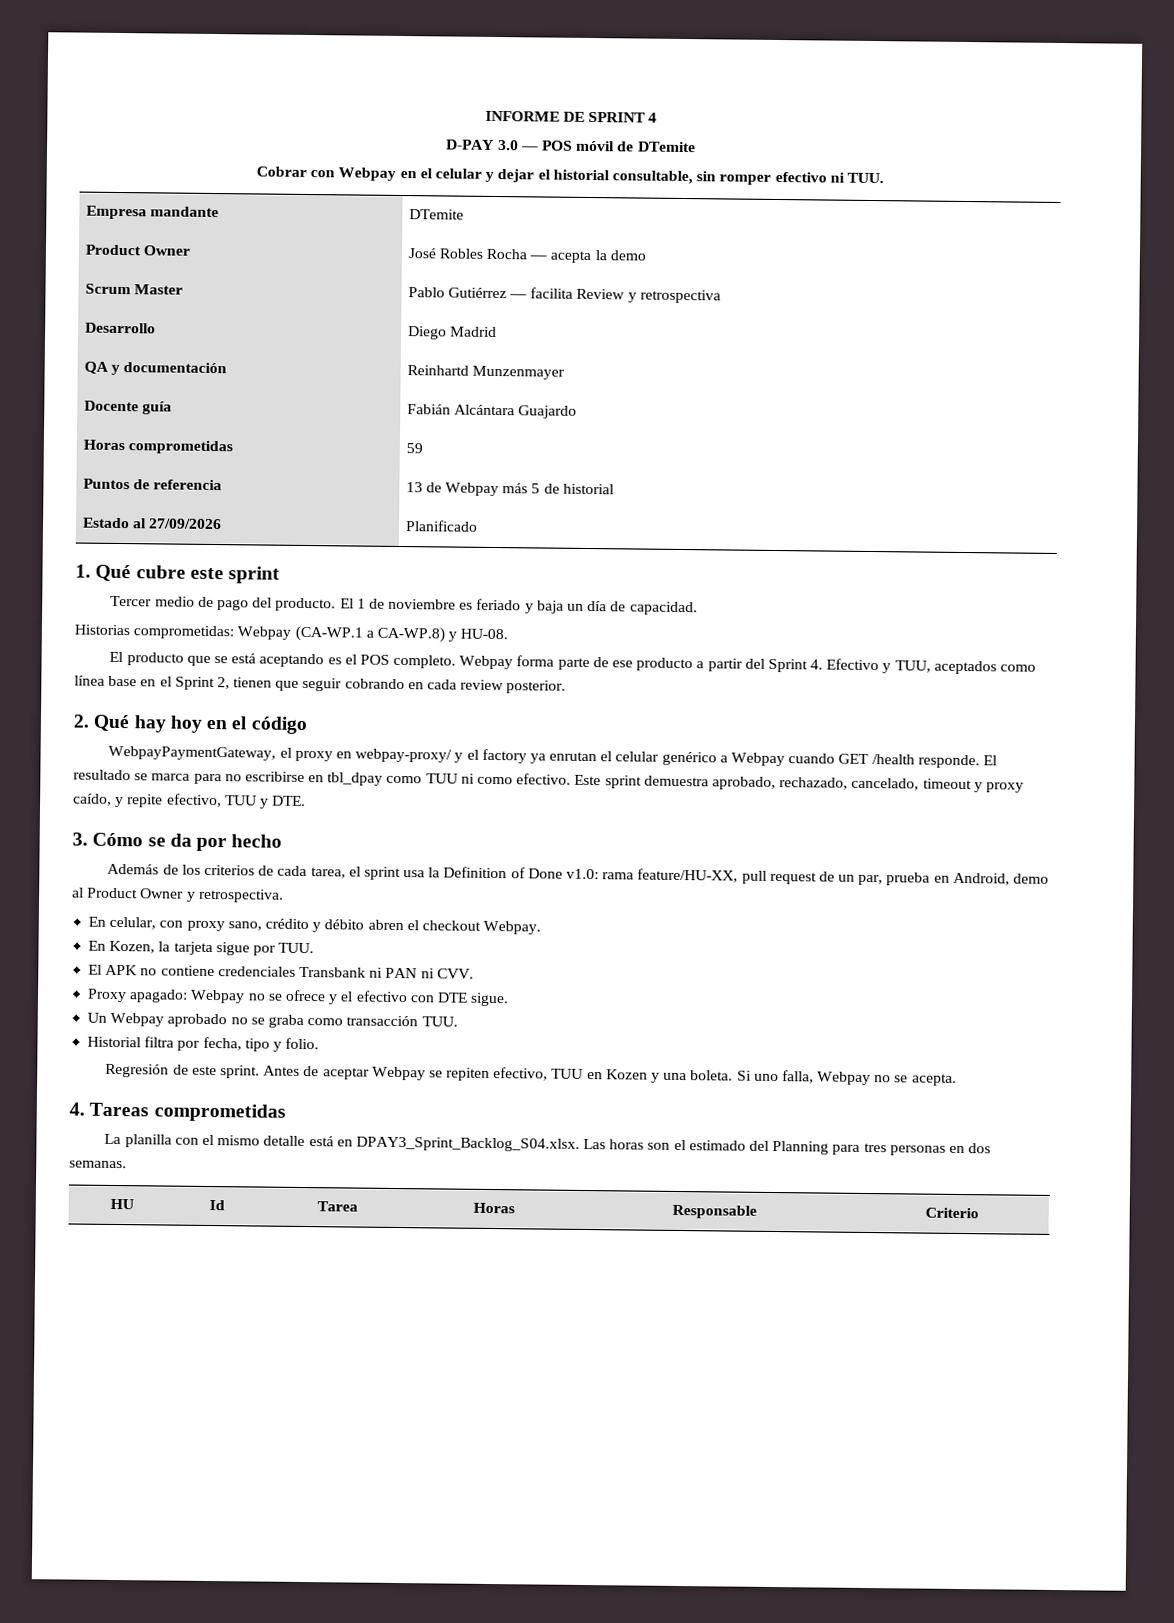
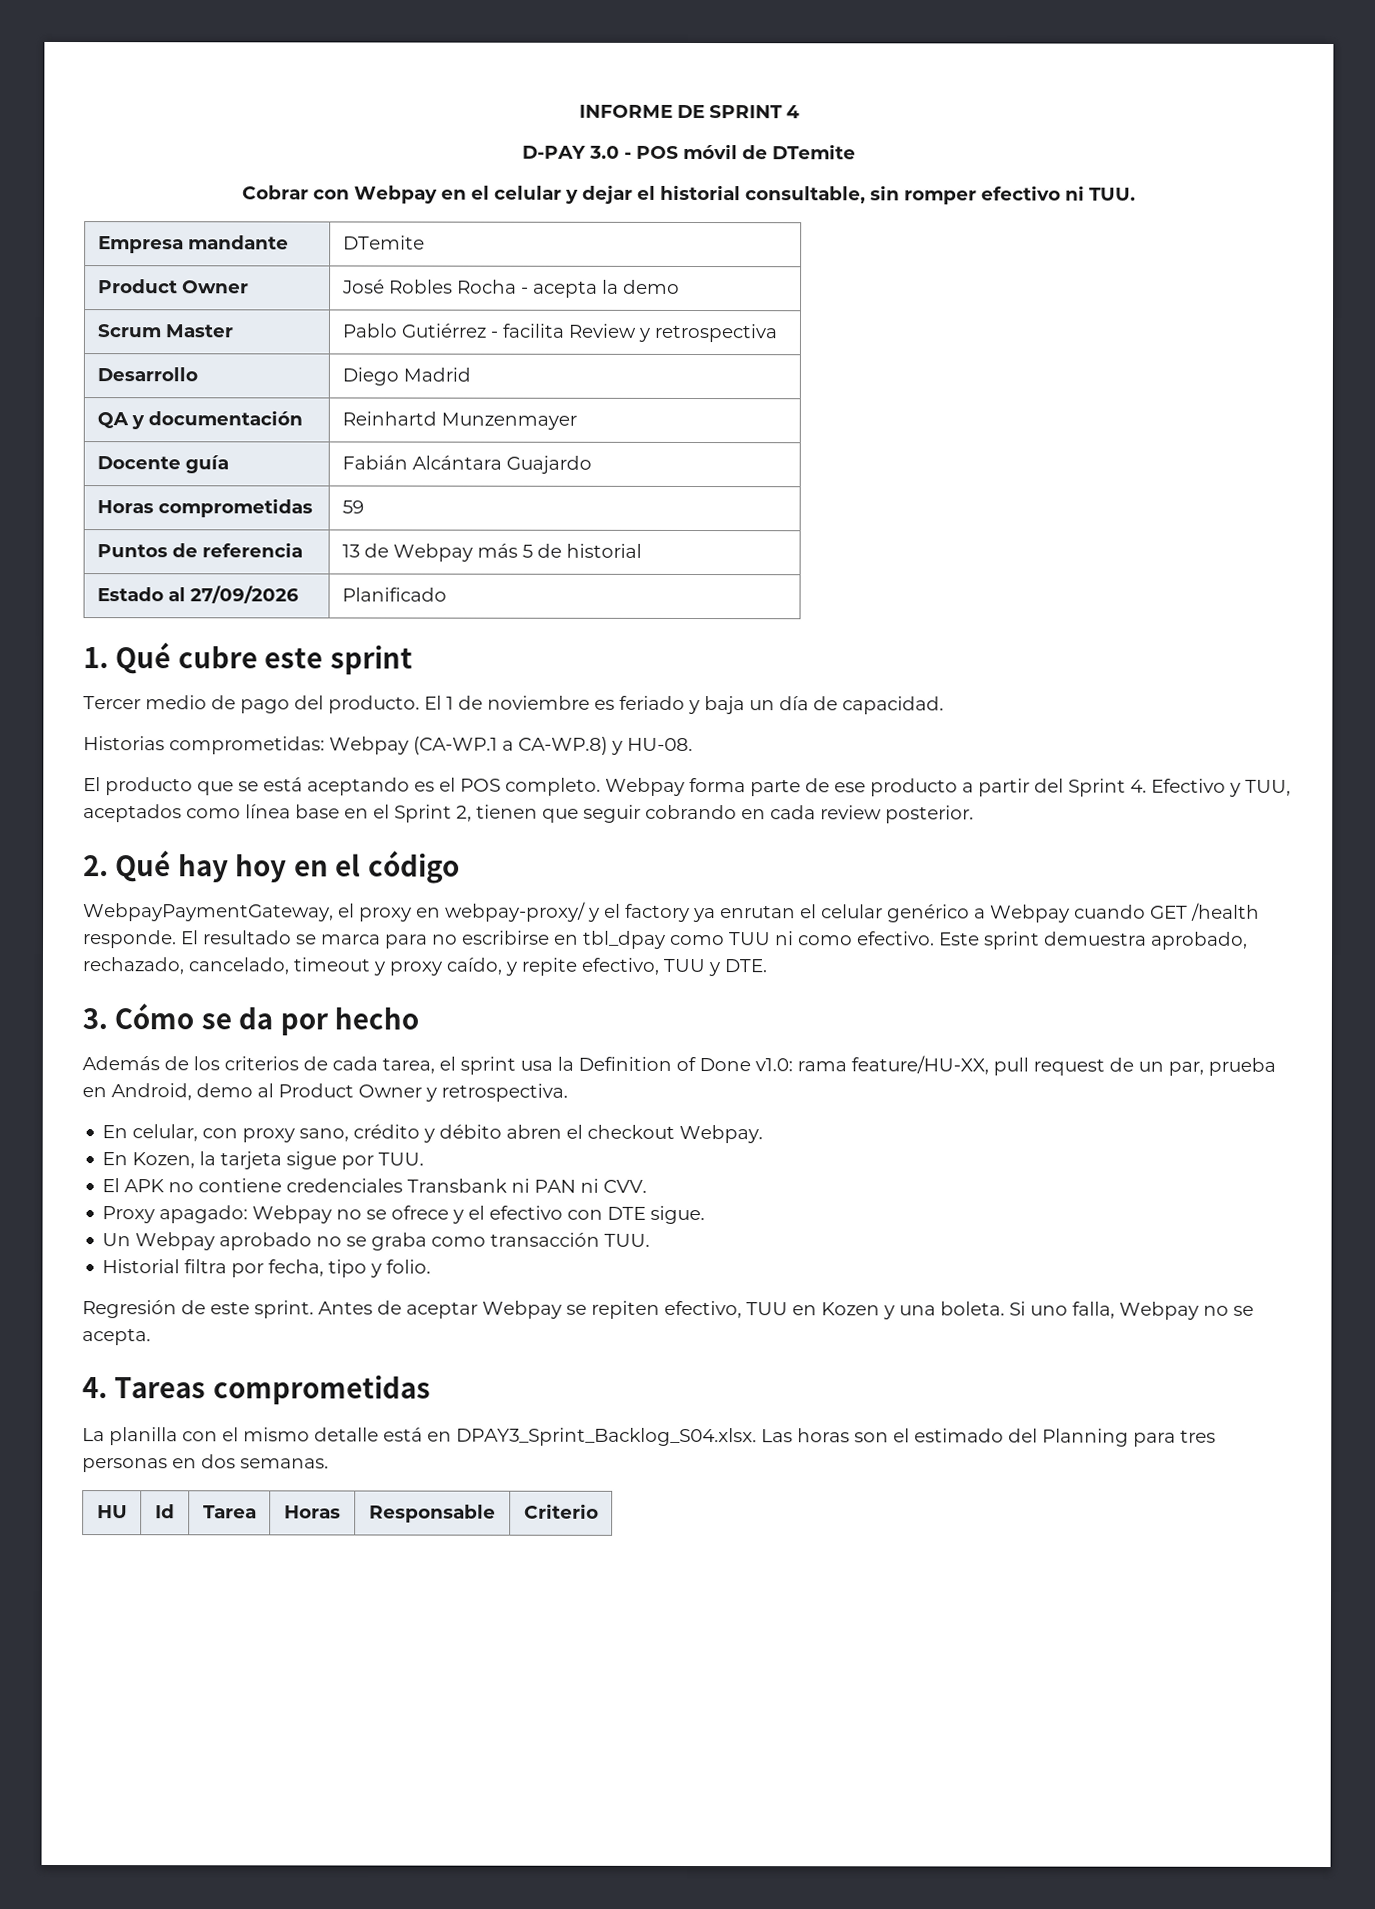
[520,146,539,151] — -> [624,151,632,159] -
[529,255,548,260] — -> [520,287,529,294] -
[508,294,527,299] — -> [489,331,498,338] -

